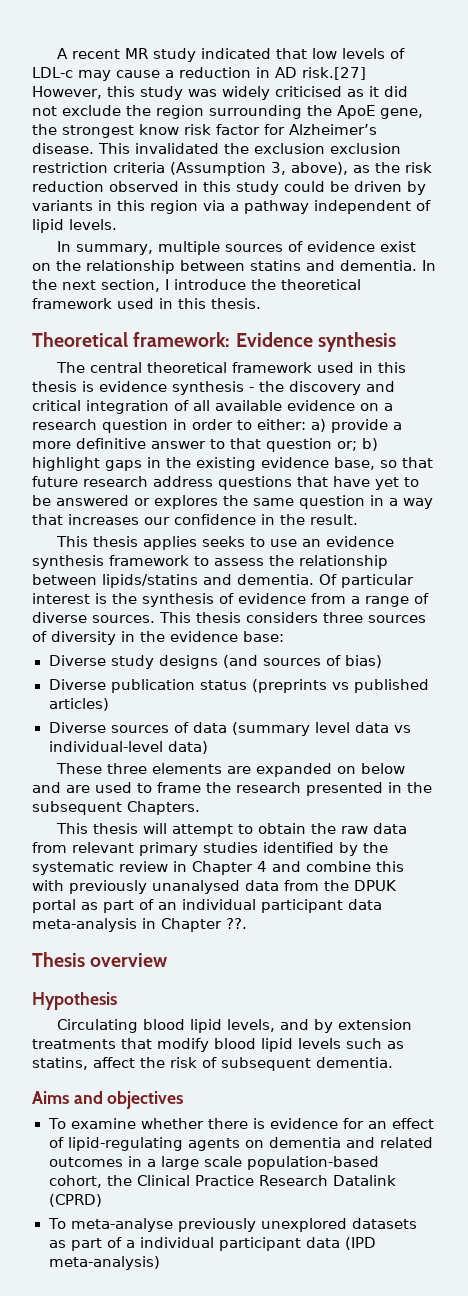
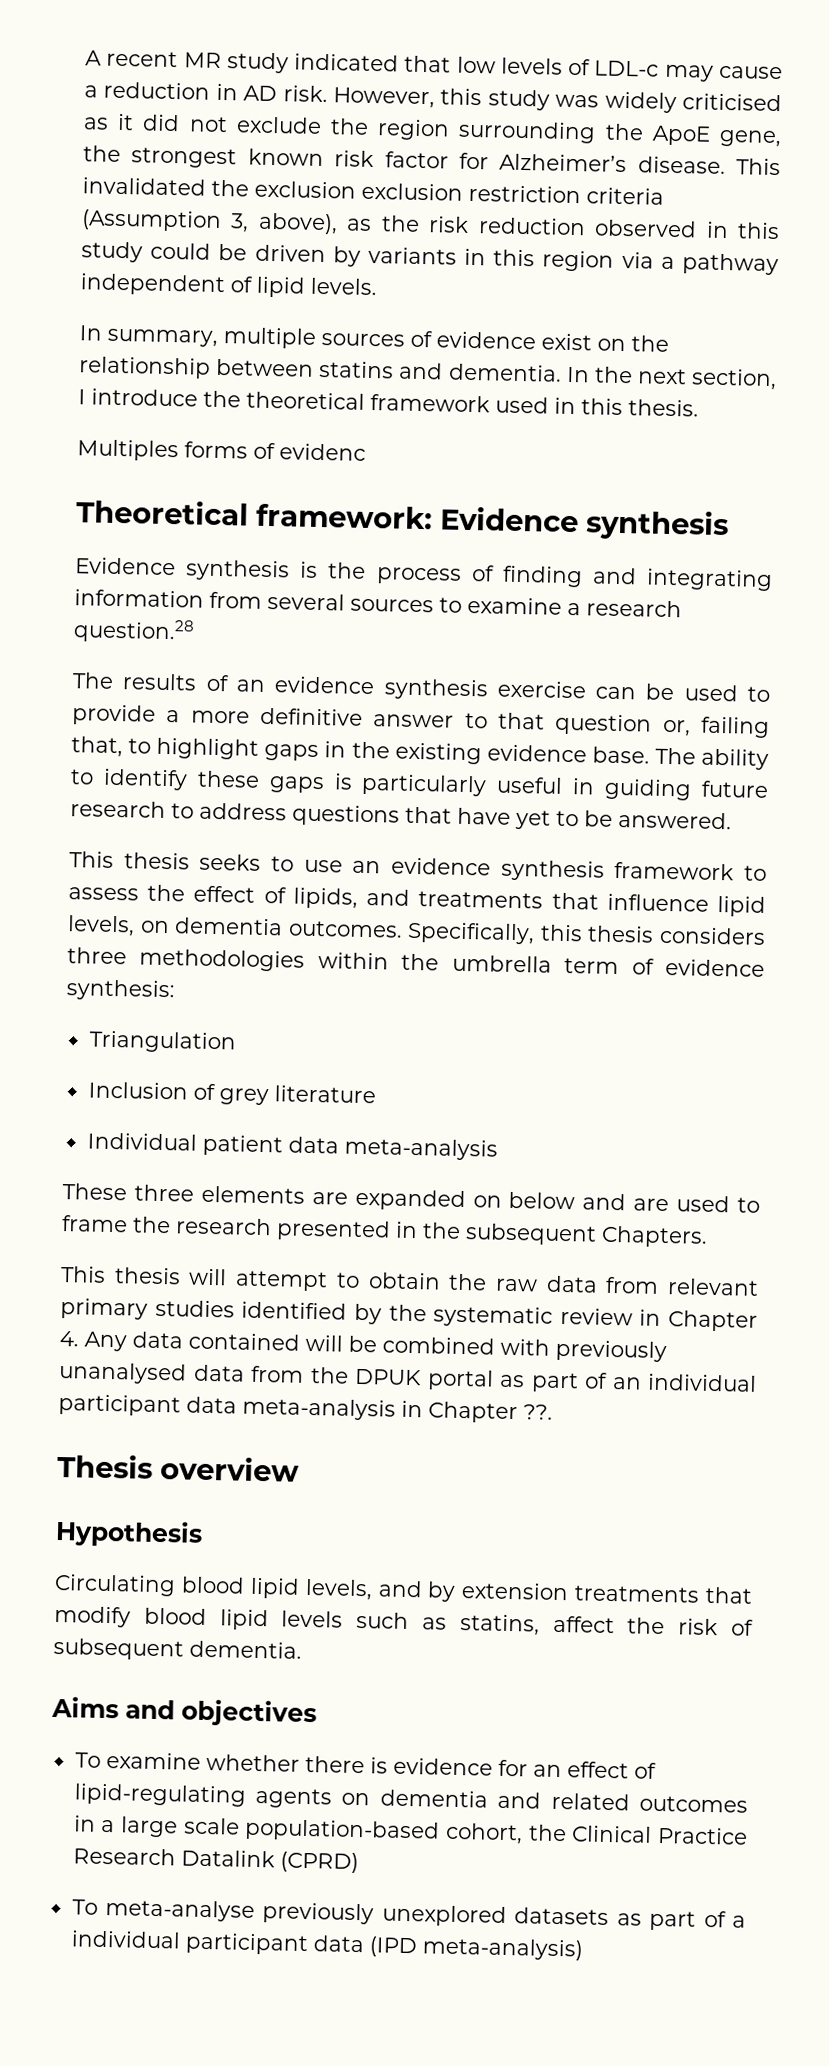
[302,67,366,80] risk.[27] -> [282,85,328,103] risk.
[139,124,179,135] know -> [247,148,324,167] known
(261, 303) none -> [77,439,366,462] // Multiples forms of evidenc
[56,362,407,373] [32,381,395,395] [32,400,393,414] [32,419,326,433] The central theoretical framework used in this thesis is evidence synthesis - the discovery and critical integration of all available evidence on a research question in order to either: a) -> [75,557,773,592] [74,589,682,618] [73,618,195,644] [72,672,770,703] Evidence synthesis is the process of finding and integrating information from several sources to examine a research question.28 // The results of an evidence synthesis exercise can be used to
[337,438,378,451] or; b) -> [661,716,770,738] [71,736,152,758] or, failing that, to
[334,457,433,470] base, so that -> [591,746,770,771] [70,768,693,801] base. The ability to identify these gaps is particularly useful in guiding
(148, 481) none -> [171,803,194,819] to
[56,495,433,509] [32,514,358,525] [56,536,198,550] answered or explores the same question in a way that increases our confidence in the result. // This thesis applies -> [618,811,732,830] [69,851,190,870] answered. // This thesis
[299,555,388,569] [32,574,414,588] [32,593,429,607] [32,612,426,623] [32,631,284,645] [48,655,382,669] [48,679,429,693] [48,698,109,711] [48,722,411,736] [48,741,208,754] relationship between lipids/statins and dementia. Of particular interest is the synthesis of evidence from a range of diverse sources. This thesis considers three sources of diversity in the evidence base: // Diverse study designs (and sources of bias) // Diverse publication status (preprints vs published articles) // Diverse sources of data (summary level data vs individual-level data) -> [193,885,766,917] [67,915,766,945] [67,947,766,977] [66,979,175,1002] [88,1030,236,1054] [87,1081,376,1106] [86,1132,498,1161] effect of lipids, and treatments that influence lipid levels, on dementia outcomes. Specifically, this thesis considers three methodologies within the umbrella term of evidence synthesis: // Triangulation // Inclusion of grey literature // Individual patient data meta-analysis
[257,861,404,872] 4 and combine this -> [59,1331,495,1355] 4. Any data contained will be combined

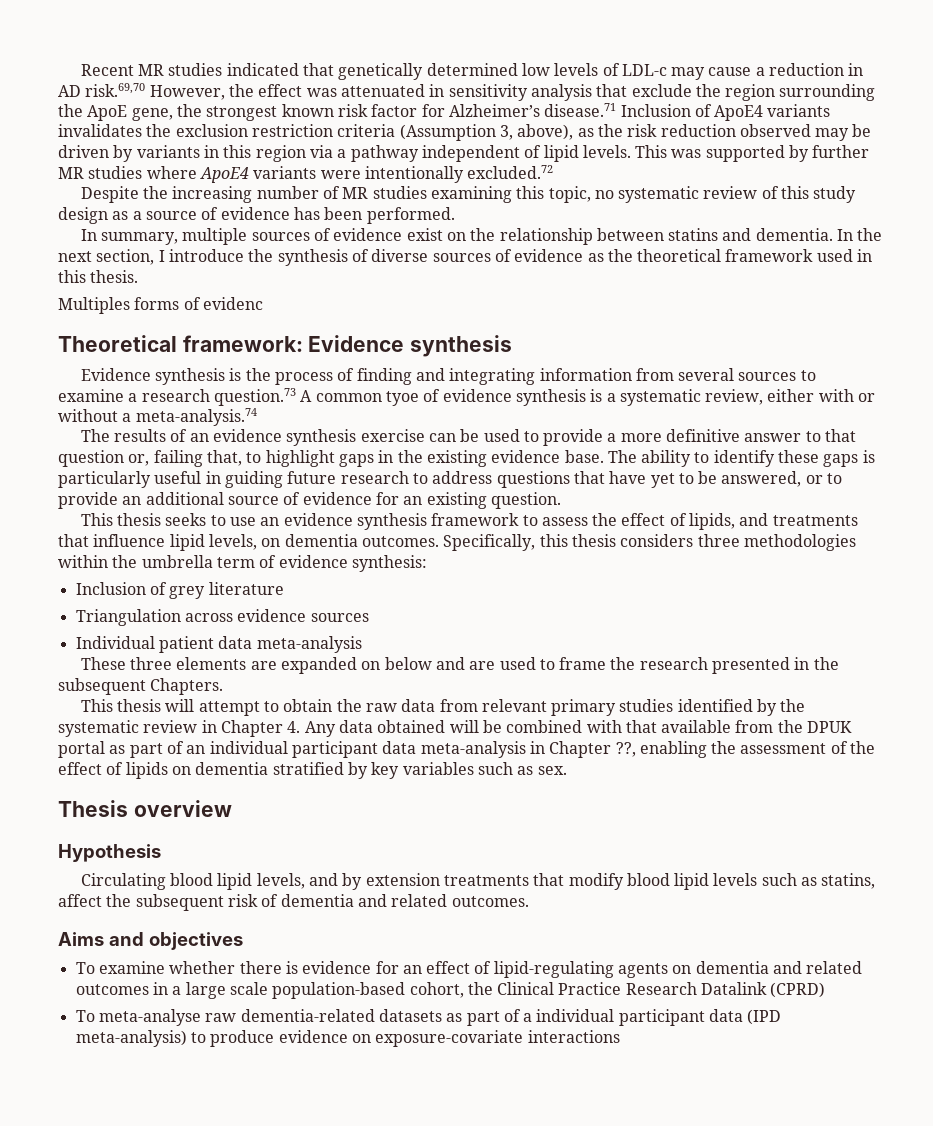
[85,50,452,74] A recent MR study indicated that -> [80,63,518,80] Recent MR studies indicated that genetically determined
[282,85,782,114] [83,113,228,133] risk. However, this study was widely criticised as it did not -> [85,83,628,101] risk.69,70 However, the effect was attenuated in sensitivity analysis that
[637,156,781,176] [82,177,206,196] disease. This invalidated -> [544,103,831,121] [58,124,142,137] disease.71 Inclusion of ApoE4 variants invalidates
[361,182,463,201] exclusion -> (248, 130) none
[705,221,781,240] [81,241,212,263] in this study could -> [815,128,850,141] may
(377, 286) none -> [635,145,870,162] [58,165,554,183] [80,186,857,203] [58,207,455,224] This was supported by further MR studies where ApoE4 variants were intentionally excluded.72 // Despite the increasing number of MR studies examining this topic, no systematic review of this study design as a source of evidence has been performed.
(241, 399) none -> [277,249,633,266] synthesis of diverse sources of evidence as the
[73,618,195,644] question.28 -> [213,388,876,406] [58,408,257,426] question.73 A common tyoe of evidence synthesis is a systematic review, either with or without a meta-analysis.74
[618,811,732,830] answered. -> [721,471,843,487] [58,492,561,509] answered, or to provide an additional source of evidence for an existing question.
[88,1030,236,1054] // Triangulation -> (427, 563) none
(376, 1094) none -> [75,609,369,626] // Triangulation across evidence sources
[188,1332,300,1351] contained -> [377,720,446,733] obtained
[555,1339,667,1363] [58,1361,245,1385] previously unanalysed data -> [625,720,732,733] that available
[523,1404,553,1420] ??. -> [615,741,876,758] [58,762,567,779] ??, enabling the assessment of the effect of lipids on dementia stratified by key variables such as sex.
(666, 1626) none -> [135,894,224,911] subsequent
[53,1637,302,1661] subsequent dementia. -> [280,894,529,907] dementia and related outcomes.
[262,1902,507,1928] previously unexplored -> [205,1009,375,1022] raw dementia-related
(583, 1949) none -> [190,1030,620,1047] to produce evidence on exposure-covariate interactions

